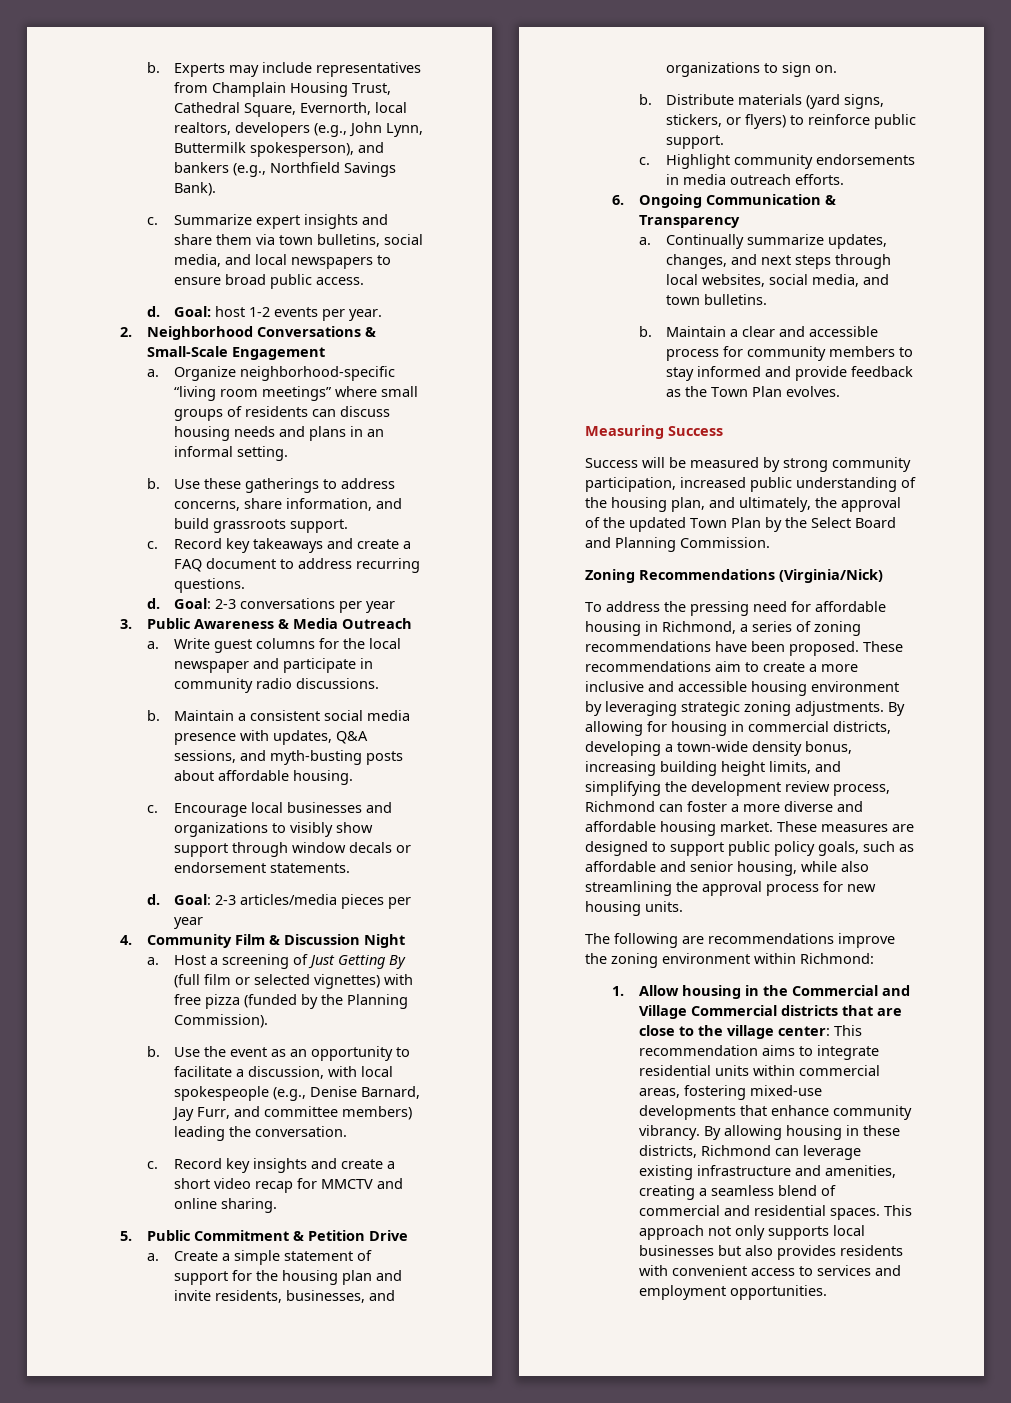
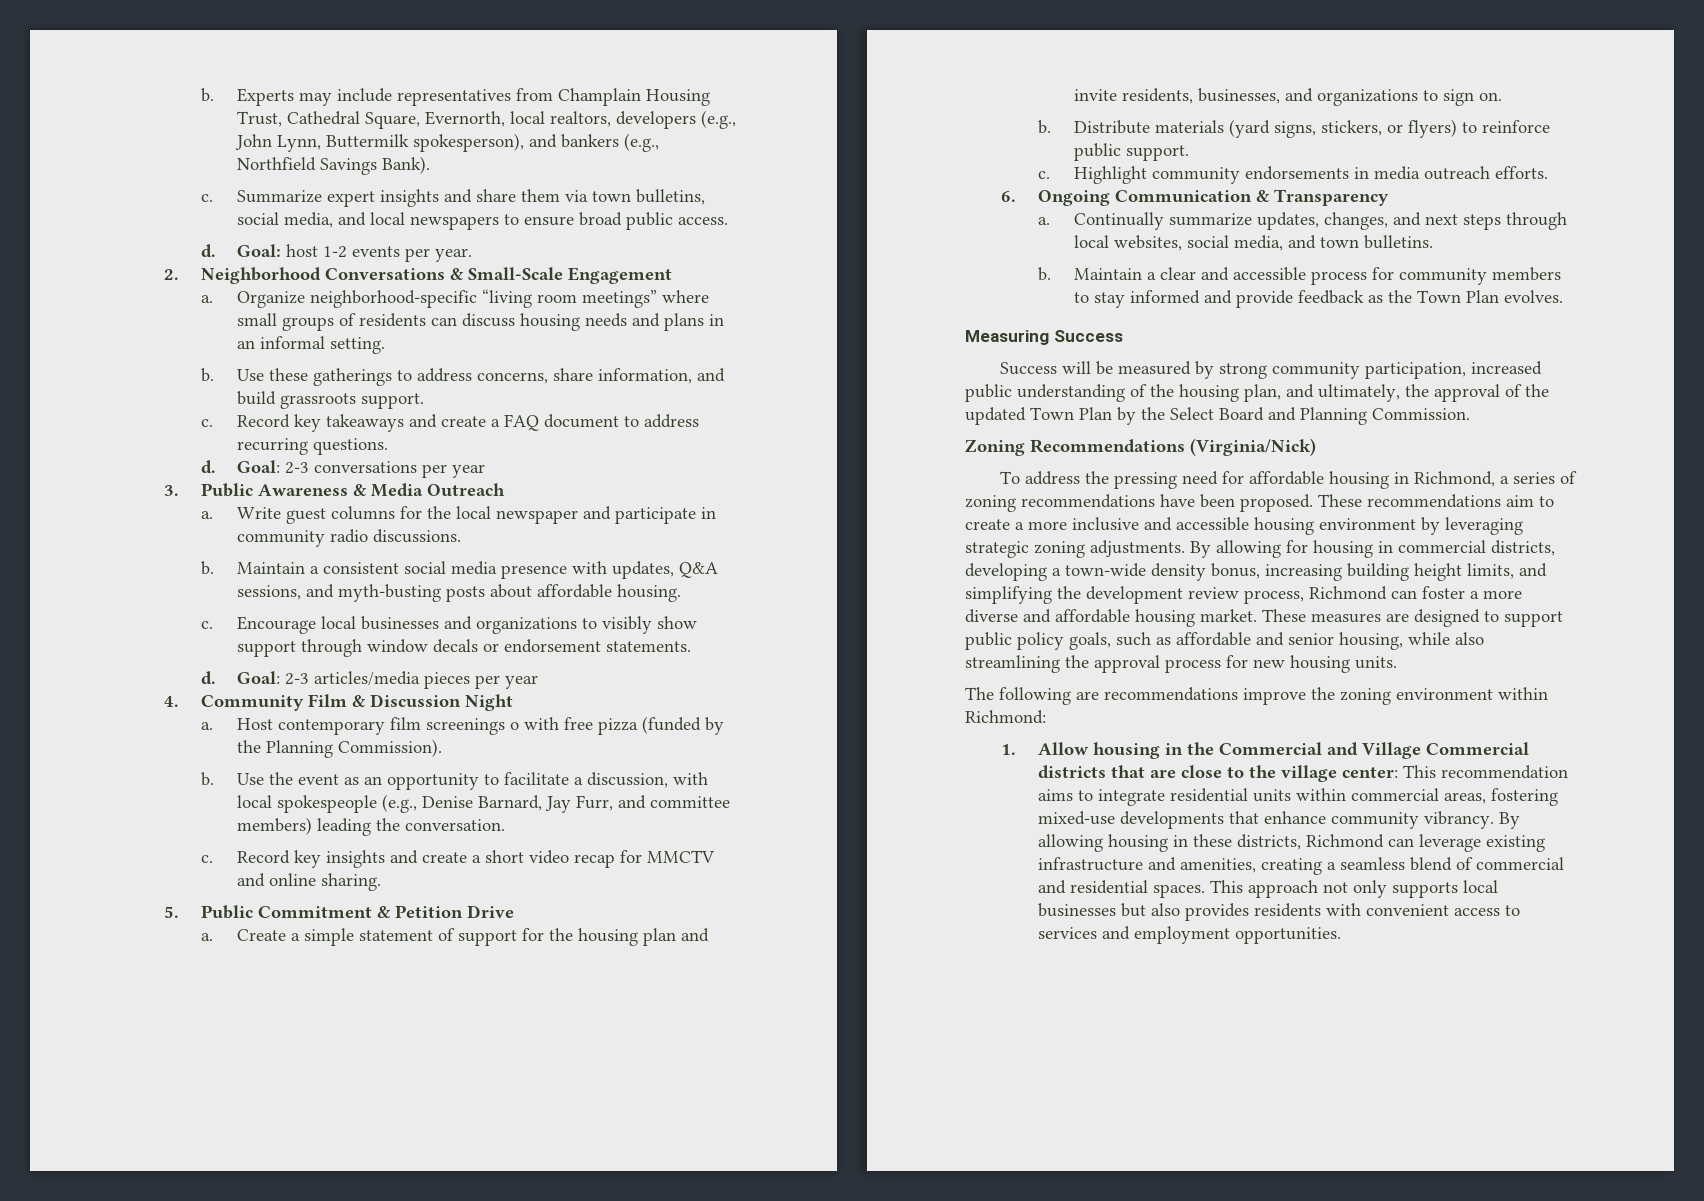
[210,954,407,969] [174,974,381,989] a screening of Just Getting By (full film or selected vignettes) -> [278,717,520,735] contemporary film screenings o

